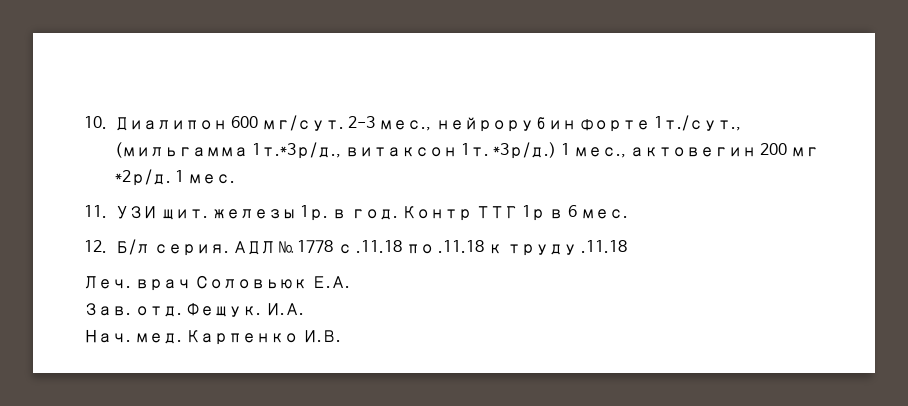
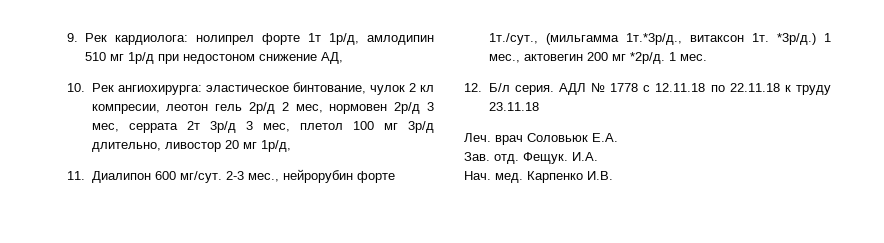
[84,116,107,129] 10. -> [67,33,434,45] [84,52,343,64] [67,82,434,95] [91,102,434,114] [91,121,434,133] [91,140,291,152] [67,171,85,180] 9. Рек кардиолога: нолипрел форте 1т 1р/д, амлодипин 510 мг 1р/д при недостоном снижение АД, // 10. Рек ангиохирурга: эластическое бинтование, чулок 2 кл компресии, леотон гель 2р/д 2 мес, нормовен 2р/д 3 мес, серрата 2т 3р/д 3 мес, плетол 100 мг 3р/д длительно, ливостор 20 мг 1р/д, // 11.
[84,205,628,221] // 11. УЗИ щит. железы 1р. в год. Контр ТТГ 1р в 6 мес. -> (707, 57) none
[355,240,485,254] .11.18 по .11.18 -> [655,83,780,92] 12.11.18 по 22.11.18
[580,240,627,253] .11.18 -> [488,102,539,111] 23.11.18

